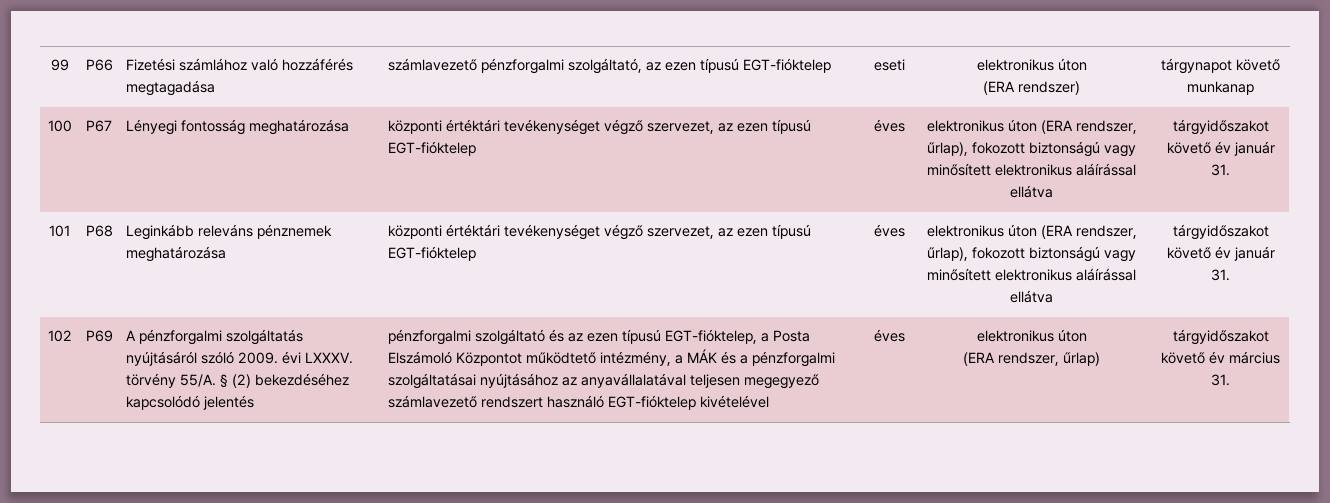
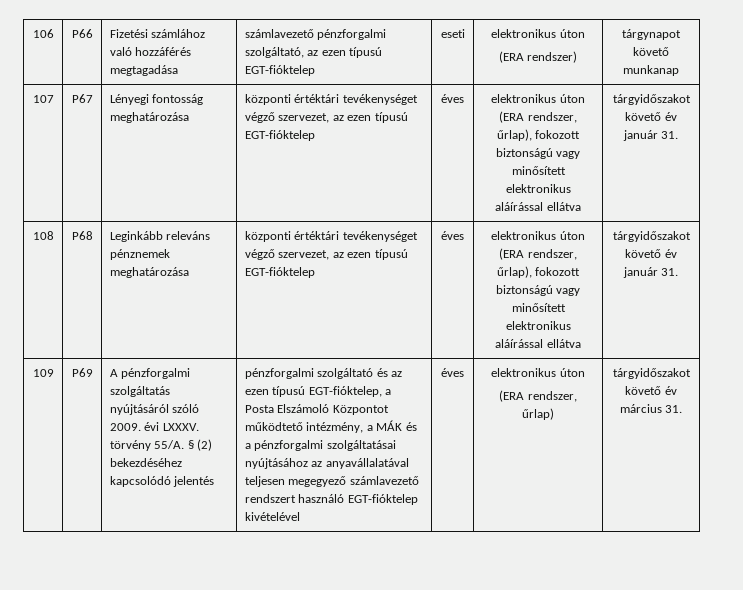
[50,59,69,71] 99 -> [32,29,54,38] 106
[47,120,72,132] 100 -> [32,95,54,103] 107
[49,225,70,237] 101 -> [32,231,54,240] 108
[47,330,72,342] 102 -> [32,369,54,377] 109

